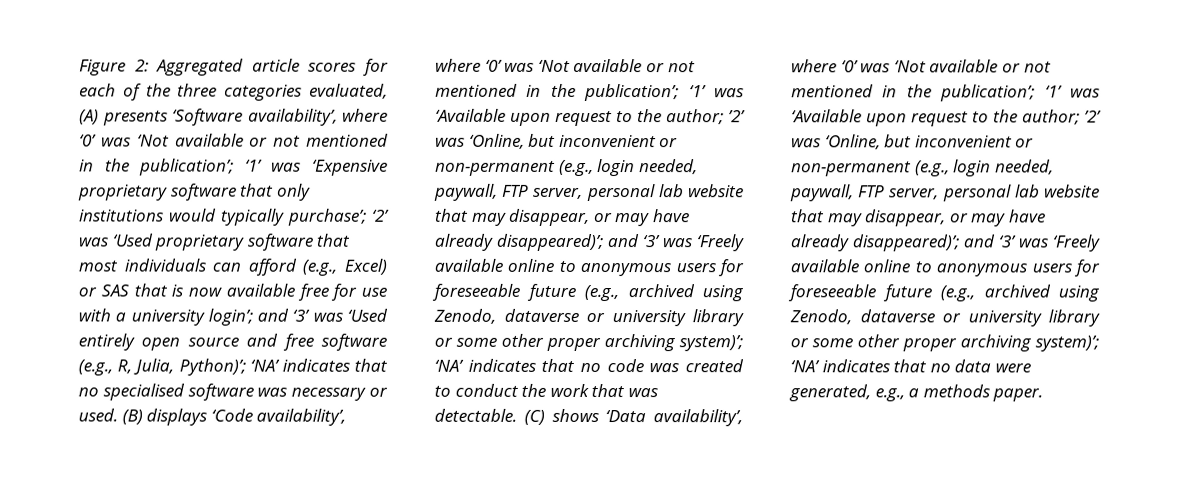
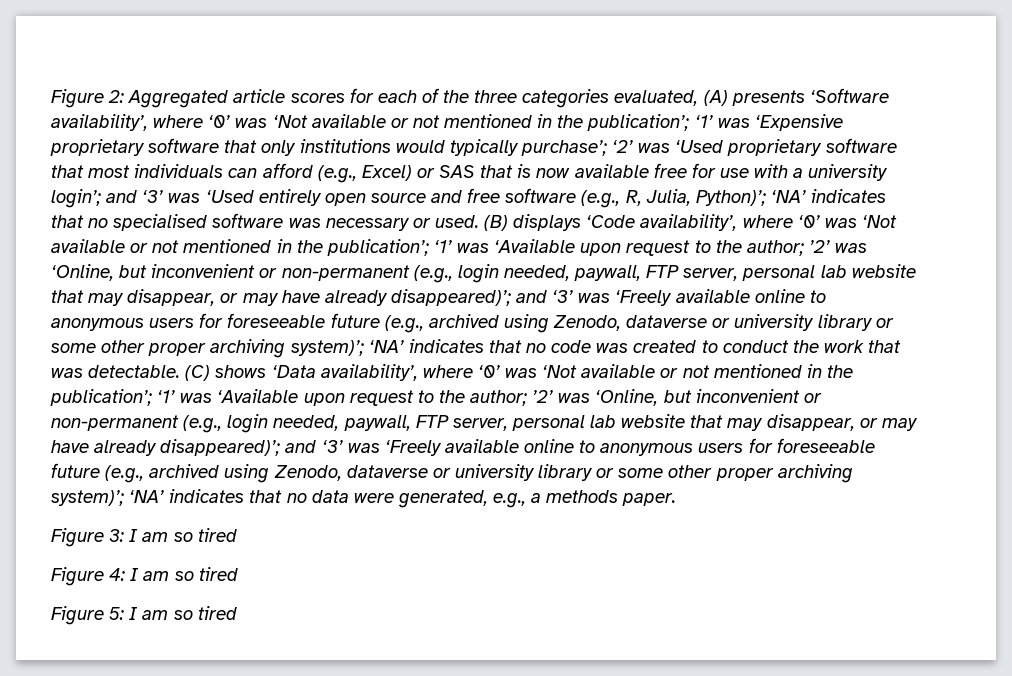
(1044, 395) none -> [51,528,237,547] [51,567,238,586] [51,606,237,625] // Figure 3: I am so tired // Figure 4: I am so tired // Figure 5: I am so tired

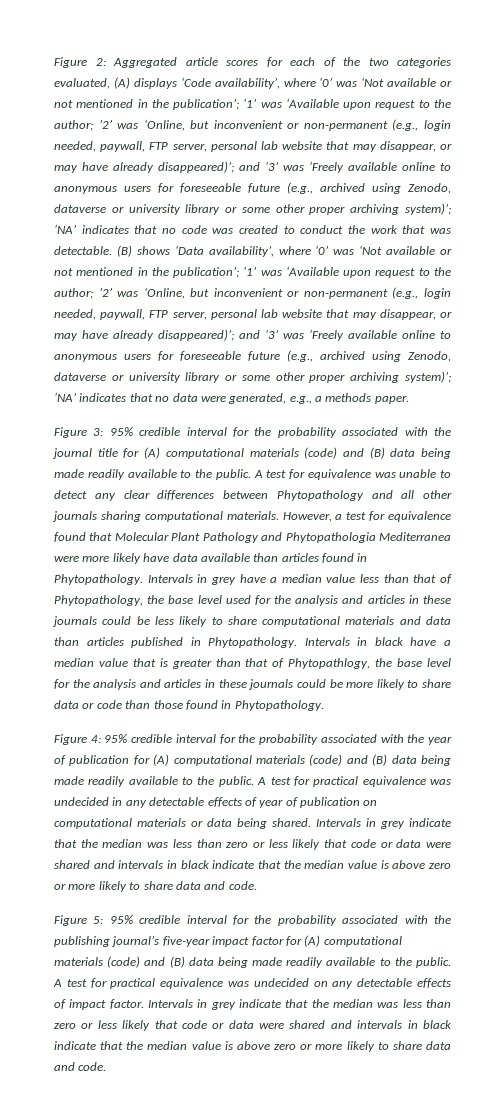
[474,90,518,103] three -> [368,58,389,66] two
[731,88,889,106] [51,114,843,131] [50,138,897,156] [51,163,889,183] [51,188,887,208] [51,213,509,231] presents ‘Software availability’, where ‘0’ was ‘Not available or not mentioned in the publication’; ‘1’ was ‘Expensive proprietary software that only institutions would typically purchase’; ‘2’ was ‘Used proprietary software that most individuals can afford (e.g., Excel) or SAS that is now available free for use with a university login’; and ‘3’ was ‘Used entirely open source and free software (e.g., R, Julia, Python)’; ‘NA’ indicates that no specialised software was necessary or used. (B) -> (130, 83) none
[185,365,211,381] (C) -> [116,245,132,257] (B)
[129,528,237,542] [51,567,238,586] [51,606,237,625] I am so tired // Figure 4: I am so tired // Figure 5: I am so tired -> [109,427,451,438] [53,447,451,459] [54,469,451,480] [54,490,452,501] [53,511,451,522] [54,532,451,543] [54,553,368,564] [54,574,452,585] [54,595,452,606] [53,616,452,627] [54,637,451,648] [54,658,452,669] [54,679,452,690] [54,700,324,711] [54,734,453,745] [54,754,451,766] [54,776,452,787] [54,797,378,808] [54,818,451,829] [54,839,452,850] [54,860,452,869] [54,881,257,892] [54,915,451,926] [54,935,402,947] [54,956,452,968] [53,978,452,989] [54,999,451,1010] [54,1020,452,1031] [54,1041,451,1052] [54,1062,107,1071] 95% credible interval for the probability associated with the journal title for (A) computational materials (code) and (B) data being made readily available to the public. A test for equivalence was unable to detect any clear differences between Phytopathology and all other journals sharing computational materials. However, a test for equivalence found that Molecular Plant Pathology and Phytopathologia Mediterranea were more likely have data available than articles found in Phytopathology. Intervals in grey have a median value less than that of Phytopathology, the base level used for the analysis and articles in these journals could be less likely to share computational materials and data than articles published in Phytopathology. Intervals in black have a median value that is greater than that of Phytopathlogy, the base level for the analysis and articles in these journals could be more likely to share data or code than those found in Phytopathology. // Figure 4: 95% credible interval for the probability associated with the year of publication for (A) computational materials (code) and (B) data being made readily available to the public. A test for practical equivalence was undecided in any detectable effects of year of publication on computational materials or data being shared. Intervals in grey indicate that the median was less than zero or less likely that code or data were shared and intervals in black indicate that the median value is above zero or more likely to share data and code. // Figure 5: 95% credible interval for the probability associated with the publishing journal’s five-year impact factor for (A) computational materials (code) and (B) data being made readily available to the public. A test for practical equivalence was undecided on any detectable effects of impact factor. Intervals in grey indicate that the median was less than zero or less likely that code or data were shared and intervals in black indicate that the median value is above zero or more likely to share data and code.

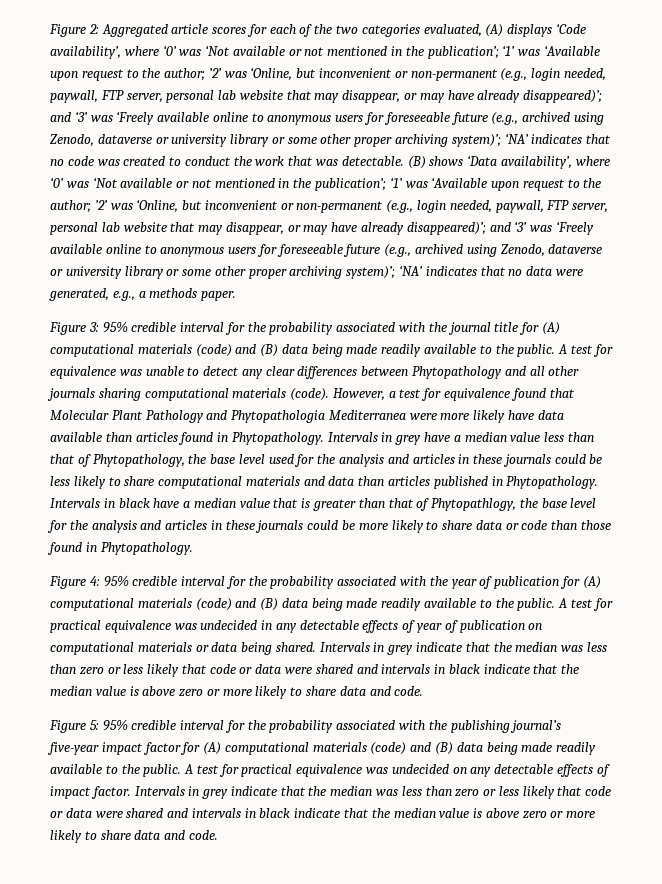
[226,511,279,520] materials. -> [232,388,330,401] materials (code).

